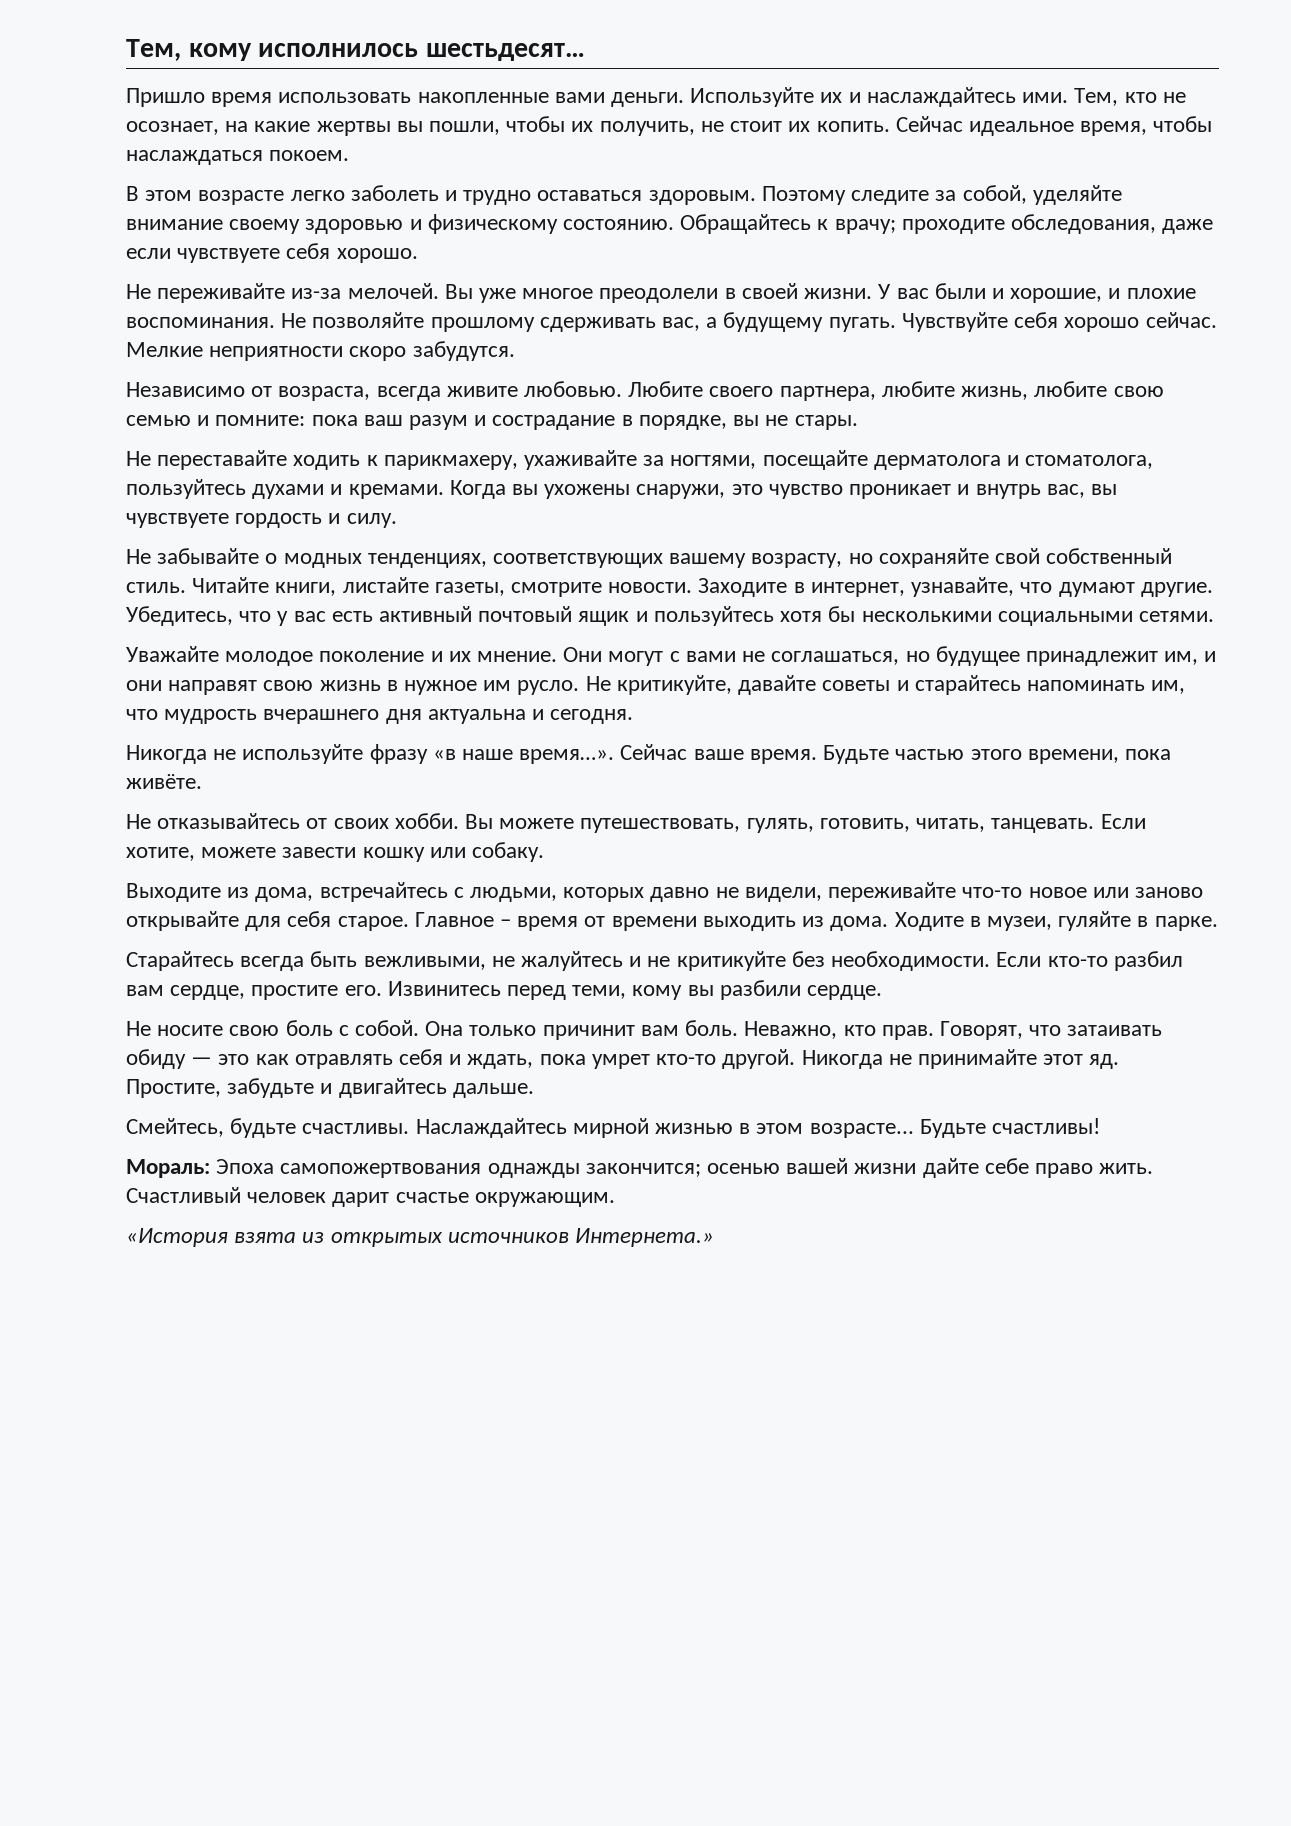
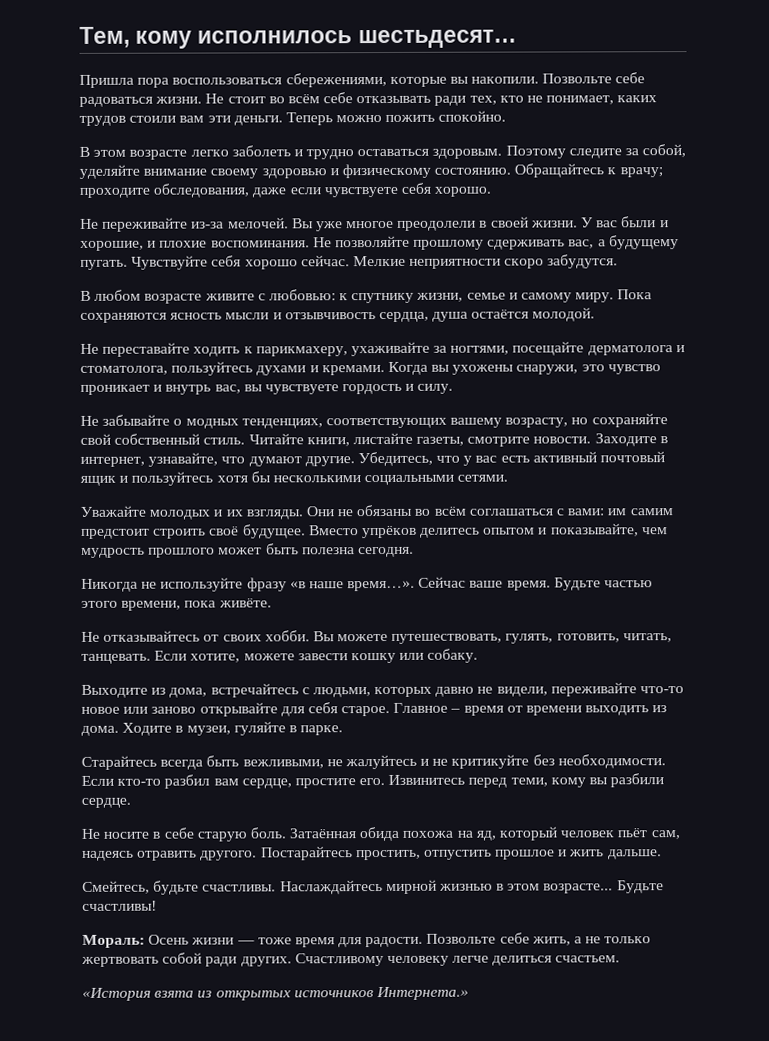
[126,87,1186,107] [126,116,1213,136] [126,150,350,165] Пришло время использовать накопленные вами деньги. Используйте их и наслаждайтесь ими. Тем, кто не осознает, на какие жертвы вы пошли, чтобы их получить, не стоит их копить. Сейчас идеальное время, чтобы наслаждаться покоем. -> [79,72,646,88] [79,92,658,107] [79,110,507,126] Пришла пора воспользоваться сбережениями, которые вы накопили. Позвольте себе радоваться жизни. Не стоит во всём себе отказывать ради тех, кто не понимает, каких трудов стоили вам эти деньги. Теперь можно пожить спокойно.
[126,381,1164,401] [126,415,858,430] Независимо от возраста, всегда живите любовью. Любите своего партнера, любите жизнь, любите свою семью и помните: пока ваш разум и сострадание в порядке, вы не стары. -> [80,289,653,304] [80,307,596,323] В любом возрасте живите с любовью: к спутнику жизни, семье и самому миру. Пока сохраняются ясность мысли и отзывчивость сердца, душа остаётся молодой.
[225,646,1217,666] [126,675,1186,695] [126,709,545,724] молодое поколение и их мнение. Они могут с вами не соглашаться, но будущее принадлежит им, и они направят свою жизнь в нужное им русло. Не критикуйте, давайте советы и старайтесь напоминать им, что мудрость вчерашнего дня актуальна и -> [149,504,673,520] [81,523,668,539] [81,543,355,558] молодых и их взгляды. Они не обязаны во всём соглашаться с вами: им самим предстоит строить своё будущее. Вместо упрёков делитесь опытом и показывайте, чем мудрость прошлого может быть полезна
[229,1020,1163,1040] [126,1049,1120,1069] [126,1078,447,1098] свою боль с собой. Она только причинит вам боль. Неважно, кто прав. Говорят, что затаивать обиду — это как отравлять себя и ждать, пока умрет кто-то другой. Никогда не принимайте этот яд. Простите, забудьте и двигайтесь -> [152,826,681,842] [82,846,605,861] в себе старую боль. Затаённая обида похожа на яд, который человек пьёт сам, надеясь отравить другого. Постарайтесь простить, отпустить прошлое и жить
[216,1158,1154,1178] [126,1187,615,1207] Эпоха самопожертвования однажды закончится; осенью вашей жизни дайте себе право жить. Счастливый человек дарит счастье окружающим. -> [148,932,652,948] [81,952,621,967] Осень жизни — тоже время для радости. Позвольте себе жить, а не только жертвовать собой ради других. Счастливому человеку легче делиться счастьем.

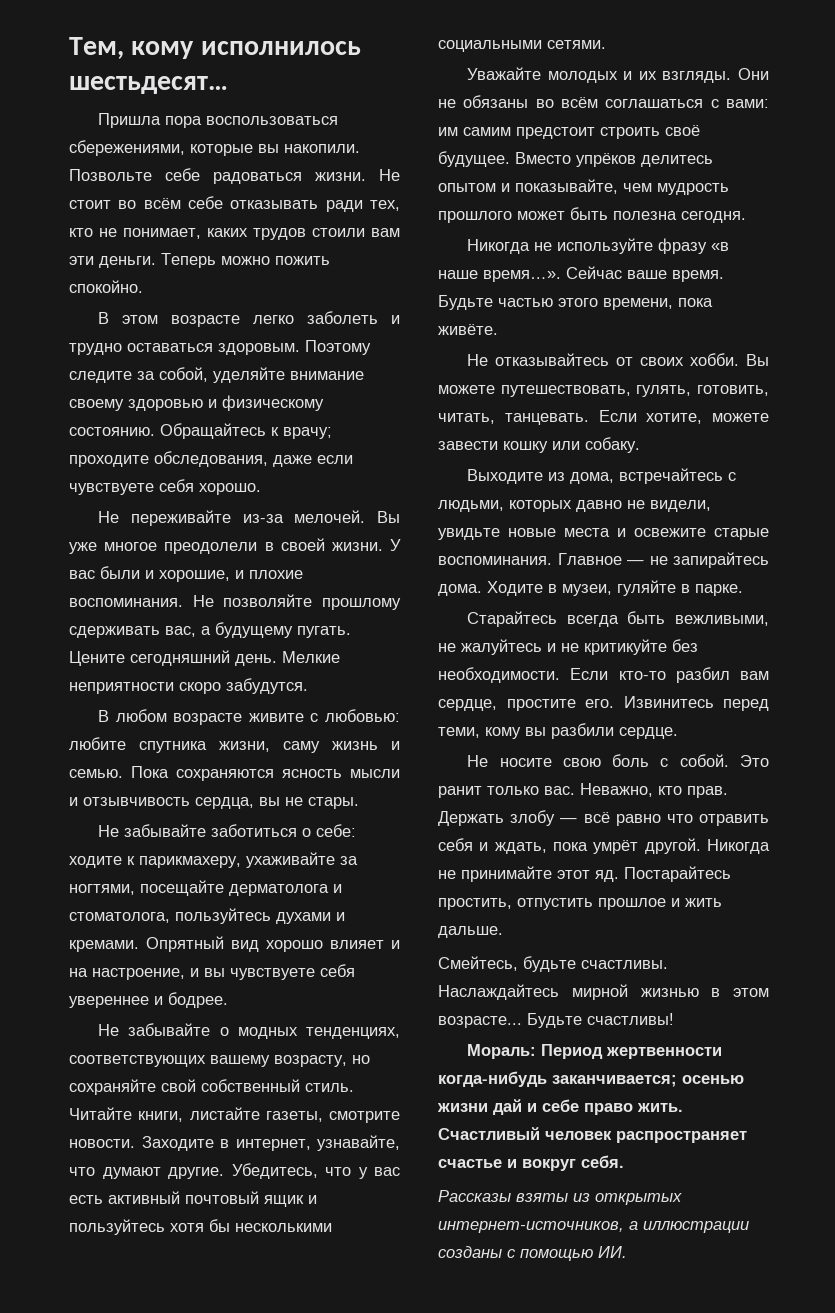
[131,255,350,270] Чувствуйте себя хорошо сейчас. -> [69,650,277,666] Цените сегодняшний день.
[339,292,615,304] к спутнику жизни, семье и самому миру. -> [69,737,400,753] [69,769,123,778] любите спутника жизни, саму жизнь и семью.
[432,307,596,322] [80,342,241,357] душа остаётся молодой. // Не переставайте ходить -> [259,797,359,809] [98,824,357,837] [69,856,122,868] вы не стары. // Не забывайте заботиться о себе: ходите
[387,361,661,375] [80,383,454,395] Когда вы ухожены снаружи, это чувство проникает и внутрь вас, вы чувствуете гордость и силу. -> [146,936,400,952] [69,964,355,980] [69,992,228,1008] Опрятный вид хорошо влияет и на настроение, и вы чувствуете себя увереннее и бодрее.
[550,682,685,697] [81,702,668,717] переживайте что-то новое или заново открывайте для себя старое. Главное – время от времени выходить из -> [438,528,769,540] [438,552,769,568] увидьте новые места и освежите старые воспоминания. Главное — не запирайтесь
[152,826,681,842] [82,850,258,861] в себе старую боль. Затаённая обида похожа на яд, который человек пьёт сам, надеясь отравить другого. -> [562,754,769,767] [438,783,728,798] [438,810,769,826] [438,838,770,854] [438,866,619,882] свою боль с собой. Это ранит только вас. Неважно, кто прав. Держать злобу — всё равно что отравить себя и ждать, пока умрёт другой. Никогда не принимайте этот яд.
[148,932,652,948] [81,952,621,967] [82,986,469,1001] Осень жизни — тоже время для радости. Позвольте себе жить, а не только жертвовать собой ради других. Счастливому человеку легче делиться счастьем. // «История взята из открытых источников Интернета.» -> [541,1044,723,1059] [438,1071,744,1087] [437,1099,683,1115] [438,1127,747,1143] [438,1155,624,1171] [438,1190,682,1205] [438,1221,749,1233] [438,1246,627,1261] Период жертвенности когда-нибудь заканчивается; осенью жизни дай и себе право жить. Счастливый человек распространяет счастье и вокруг себя. // Рассказы взяты из открытых интернет-источников, а иллюстрации созданы с помощью ИИ.

